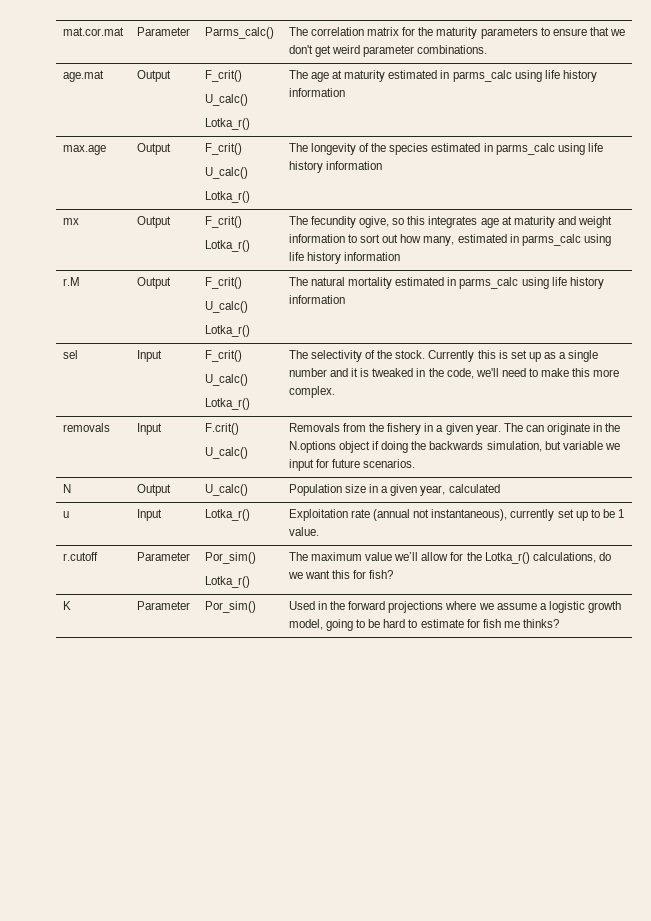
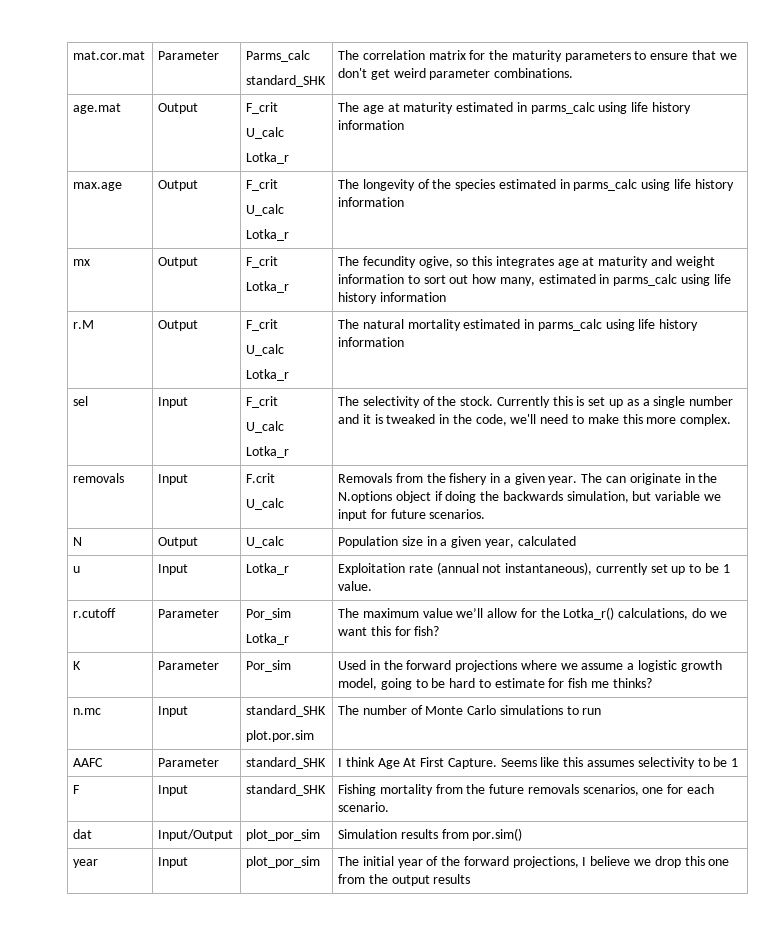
[204,27,274,39] Parms_calc() -> [246,50,311,62] [246,75,327,87] Parms_calc // standard_SHK
[204,70,242,82] [204,94,248,106] [204,118,250,130] F_crit() // U_calc() // Lotka_r() -> [246,102,279,114] [246,127,285,139] [246,152,290,164] F_crit // U_calc // Lotka_r
[204,143,242,155] [204,167,248,179] [204,191,250,203] F_crit() // U_calc() // Lotka_r() -> [246,179,279,191] [246,204,285,216] [246,229,290,241] F_crit // U_calc // Lotka_r
[204,216,242,228] [204,240,250,252] F_crit() // Lotka_r() -> [246,256,279,268] [246,281,290,293] F_crit // Lotka_r
[204,277,242,289] [204,301,248,313] [204,325,250,337] F_crit() // U_calc() // Lotka_r() -> [246,319,279,331] [246,344,285,356] [246,369,290,381] F_crit // U_calc // Lotka_r
[204,350,242,362] [204,374,248,386] [204,398,250,410] F_crit() // U_calc() // Lotka_r() -> [246,396,279,408] [246,421,285,433] [246,446,290,458] F_crit // U_calc // Lotka_r
[204,423,239,435] [204,447,248,459] F.crit() // U_calc() -> [246,473,276,483] [246,498,285,510] F.crit // U_calc
[204,484,248,496] U_calc() -> [246,536,285,548] U_calc
[204,509,250,521] Lotka_r() -> [246,563,290,575] Lotka_r
[204,552,256,564] [204,576,250,588] Por_sim() // Lotka_r() -> [246,608,292,620] [246,633,290,645] Por_sim // Lotka_r
[204,601,256,613] Por_sim() -> [246,660,292,672] Por_sim
(559, 623) none -> [73,708,102,715] [158,706,189,717] [246,705,327,717] [246,730,315,742] [338,705,602,715] [73,758,104,767] [158,758,220,767] [246,757,327,769] [338,757,739,769] [73,785,81,794] [158,785,189,796] [246,784,327,796] [338,784,715,796] [338,802,390,812] [73,829,93,839] [158,829,234,841] [246,829,321,841] [338,828,523,841] [73,859,99,868] [158,857,189,868] [246,856,321,868] [338,856,730,868] [338,874,471,886] // n.mc | Input | standard_SHK // plot.por.sim | The number of Monte Carlo simulations to run // AAFC | Parameter | standard_SHK | I think Age At First Capture. Seems like this assumes selectivity to be 1 // F | Input | standard_SHK | Fishing mortality from the future removals scenarios, one for each scenario. // dat | Input/Output | plot_por_sim | Simulation results from por.sim() // year | Input | plot_por_sim | The initial year of the forward projections, I believe we drop this one from the output results

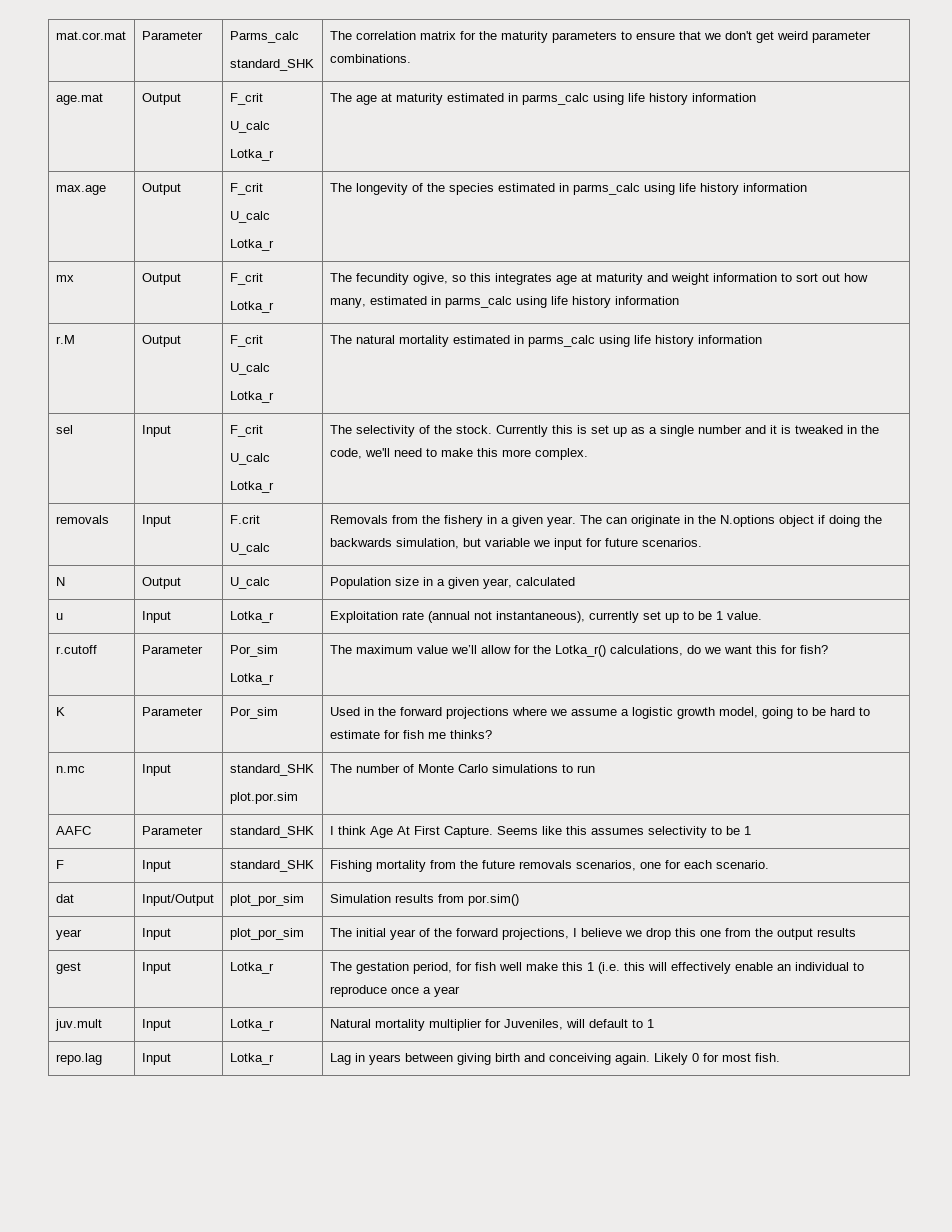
(471, 879) none -> [55,962,81,974] [141,962,171,974] [229,962,274,974] [329,962,864,974] [329,985,460,997] [54,1019,102,1031] [141,1019,171,1031] [229,1019,274,1031] [329,1019,654,1031] [55,1053,102,1065] [141,1053,171,1065] [229,1053,274,1065] [329,1053,780,1065] // gest | Input | Lotka_r | The gestation period, for fish well make this 1 (i.e. this will effectively enable an individual to reproduce once a year // juv.mult | Input | Lotka_r | Natural mortality multiplier for Juveniles, will default to 1 // repo.lag | Input | Lotka_r | Lag in years between giving birth and conceiving again. Likely 0 for most fish.

